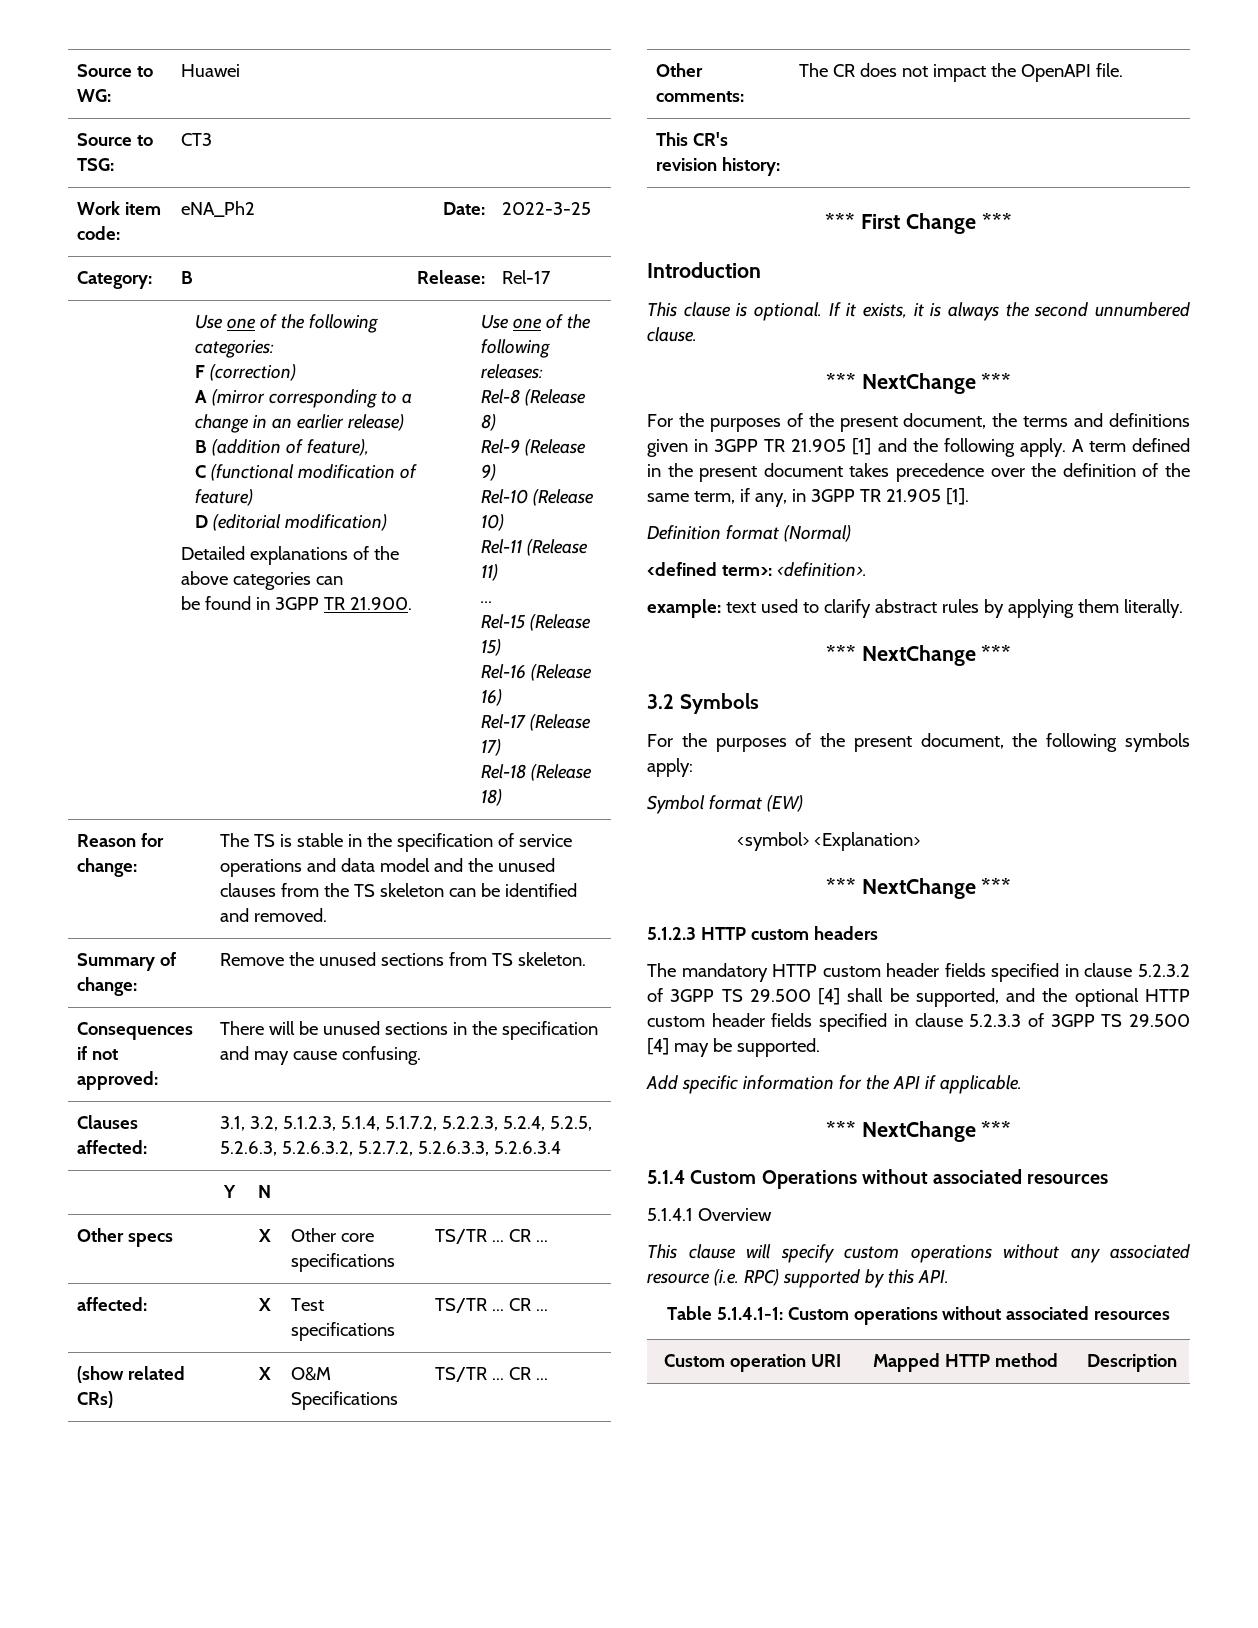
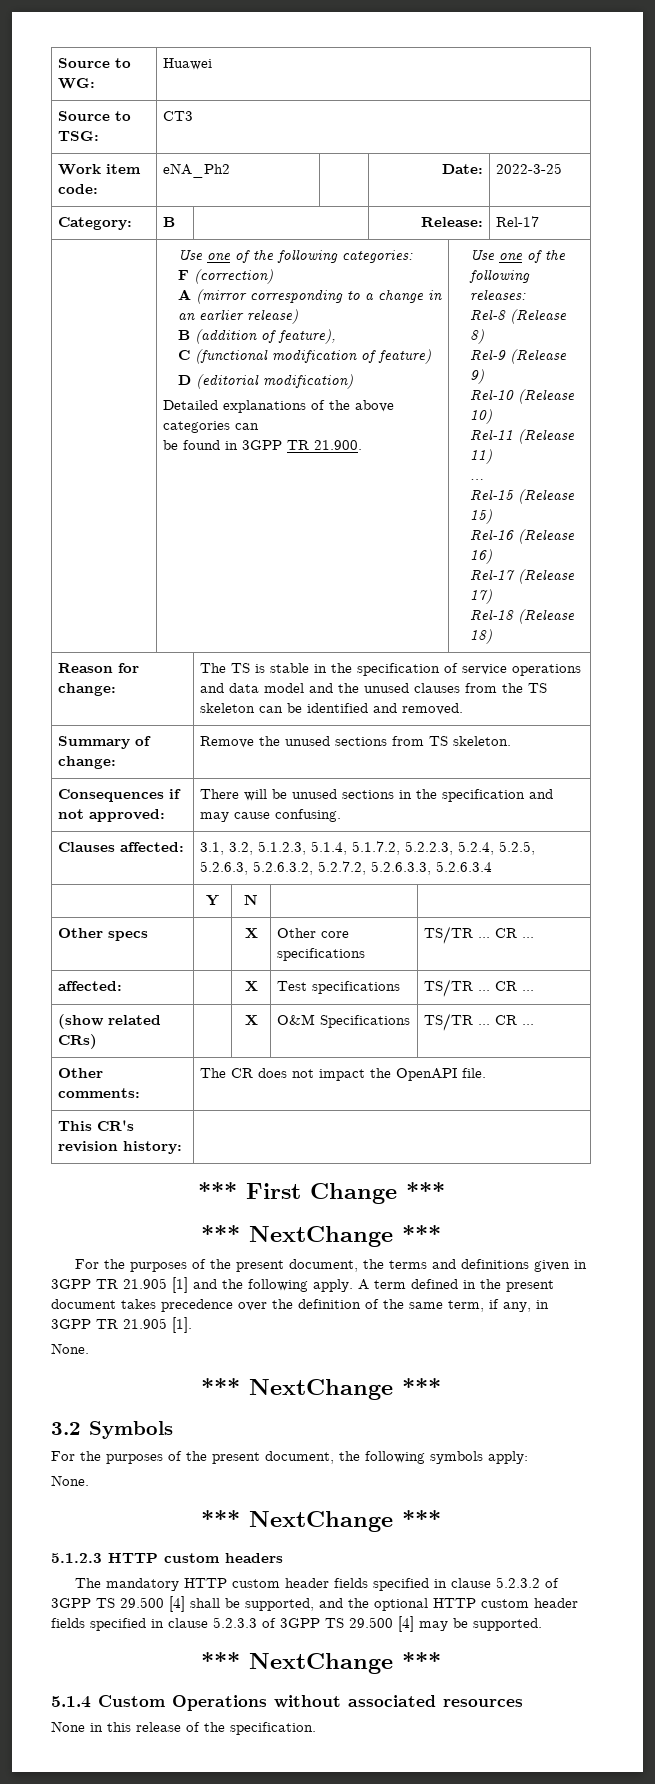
[647,262,761,278] [647,302,1190,321] [647,327,697,342] // Introduction // This clause is optional. If it exists, it is always the second unnumbered clause. -> (445, 1190) none
[647,525,851,542] [647,562,867,577] [647,599,1183,618] Definition format (Normal) // <defined term>: <definition>. // example: text used to clarify abstract rules by applying them literally. -> [51,1343,89,1354] None.
[647,795,803,814] [736,832,920,851] Symbol format (EW) // <symbol> <Explanation> -> [51,1475,89,1486] None.
[646,1075,1022,1094] // Add specific information for the API if applicable. -> (542, 1624) none
[647,1208,772,1221] [647,1244,1190,1263] [647,1269,949,1288] [666,1306,1171,1325] [663,1354,841,1372] [873,1353,1058,1372] [1087,1354,1177,1372] 5.1.4.1 Overview // This clause will specify custom operations without any associated resource (i.e. RPC) supported by this API. // Table 5.1.4.1-1: Custom operations without associated resources // Custom operation URI | Mapped HTTP method | Description -> [51,1721,316,1735] None in this release of the specification.

